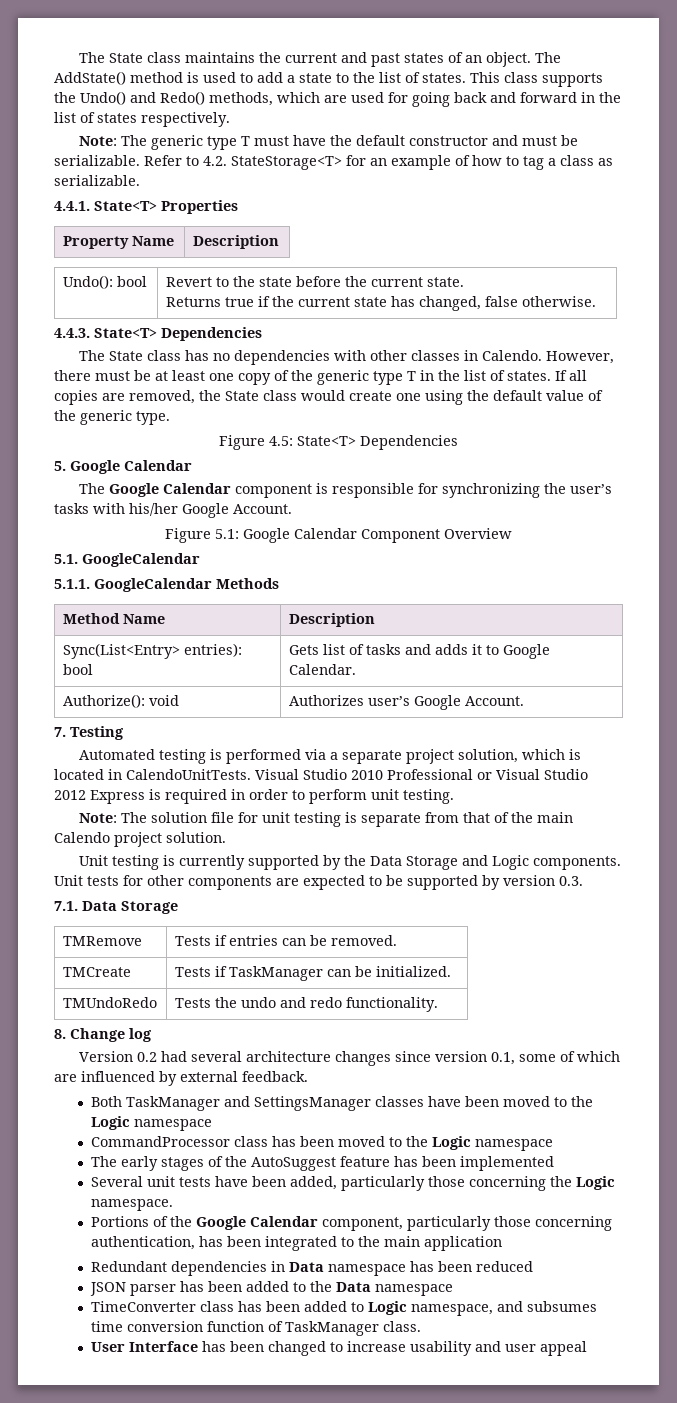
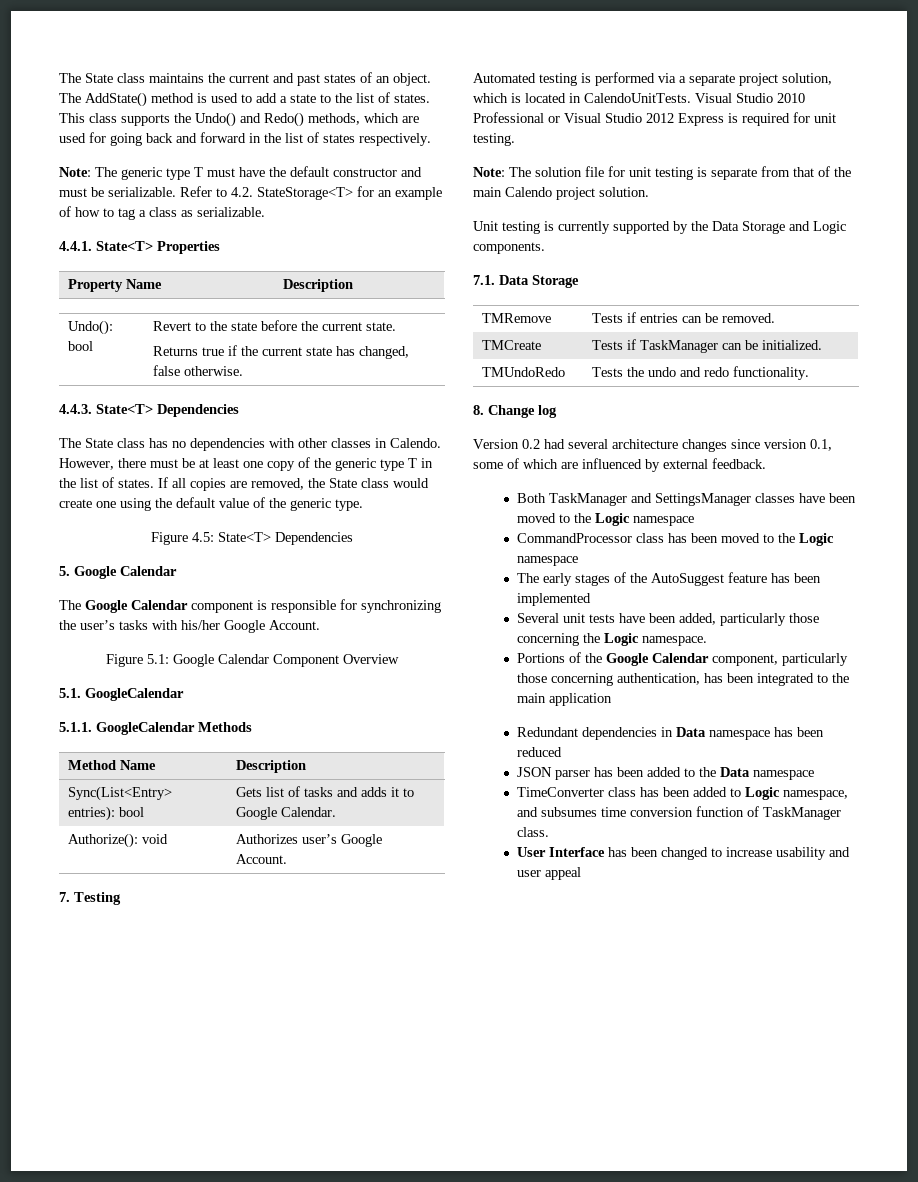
[231,789,367,804] in order to perform -> [793,112,810,123] for
[54,875,583,890] Unit tests for other components are expected to be supported by version 0.3. -> (545, 248) none

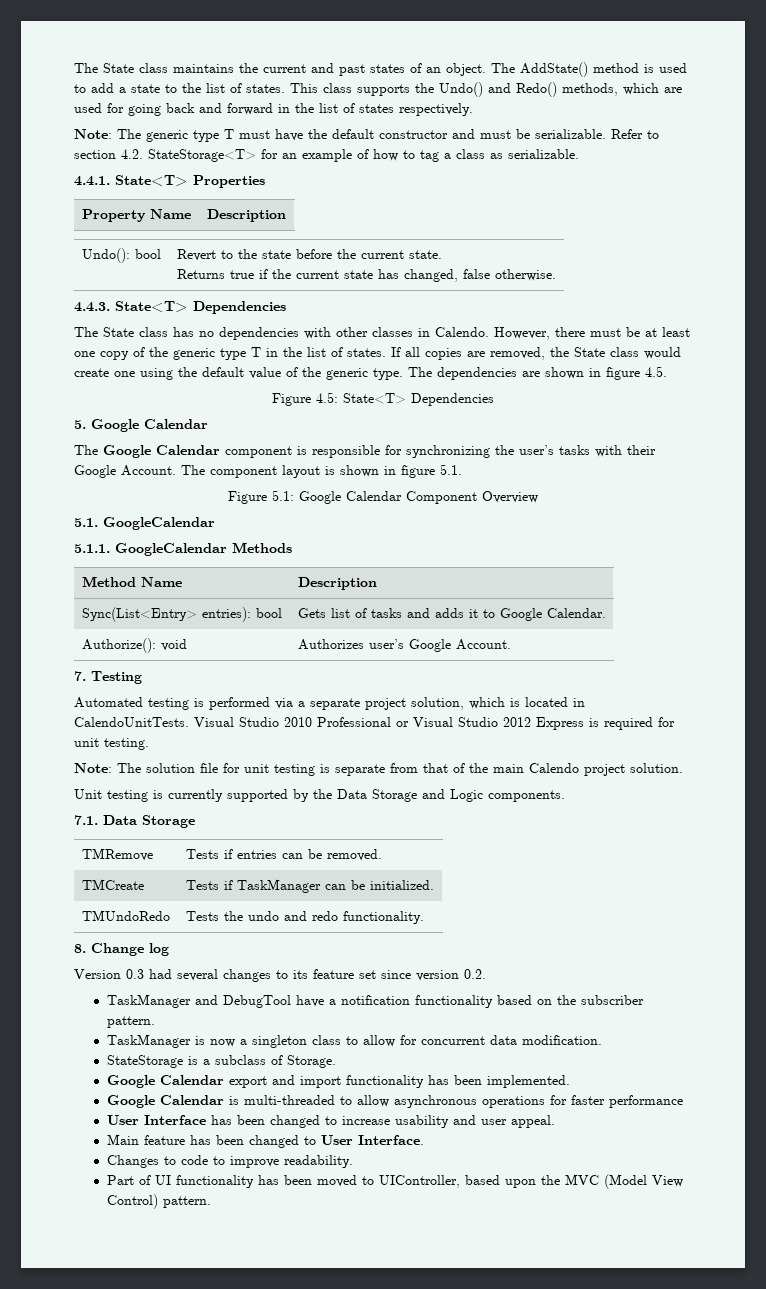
(227, 192) none -> [74,150,116,159] section
(363, 505) none -> [408,366,667,380] The dependencies are shown in figure 4.5.
[181,620,320,633] his/her Google Account. -> [627,445,656,455] [74,464,462,478] their Google Account. The component layout is shown in figure 5.1.
[522,439,540,449] 0.2 -> [126,969,144,979] 0.3
[612,439,832,452] [473,458,766,472] [517,493,857,506] [517,513,695,526] [517,533,835,546] [517,556,579,566] [517,572,822,586] [517,593,592,606] [517,613,820,626] [517,633,708,646] [517,652,849,666] [517,673,850,686] [517,693,613,706] [517,727,825,740] [517,747,563,757] [517,767,815,780] [517,787,849,800] [517,806,842,820] [517,827,550,837] architecture changes since version 0.1, some of which are influenced by external feedback. // Both TaskManager and SettingsManager classes have been moved to the Logic namespace // CommandProcessor class has been moved to the Logic namespace // The early stages of the AutoSuggest feature has been implemented // Several unit tests have been added, particularly those concerning the Logic namespace. // Portions of the Google Calendar component, particularly those concerning authentication, has been integrated to the main application // Redundant dependencies in Data namespace has been reduced // JSON parser has been added to the Data namespace // TimeConverter class has been added to Logic namespace, and subsumes time conversion function of TaskManager class. -> [223,969,486,982] [106,994,644,1008] [106,1016,155,1028] [106,1034,602,1048] [106,1055,336,1068] [106,1075,570,1088] [106,1095,683,1108] changes to its feature set since version 0.2. // TaskManager and DebugTool have a notification functionality based on the subscriber pattern. // TaskManager is now a singleton class to allow for concurrent data modification. // StateStorage is a subclass of Storage. // Google Calendar export and import functionality has been implemented. // Google Calendar is multi-threaded to allow asynchronous operations for faster performance
[545,867,582,880] appeal -> [510,1115,555,1128] [106,1134,424,1148] [106,1155,353,1168] [106,1174,683,1189] [106,1194,211,1209] appeal. // Main feature has been changed to User Interface. // Changes to code to improve readability. // Part of UI functionality has been moved to UIController, based upon the MVC (Model View Control) pattern.

